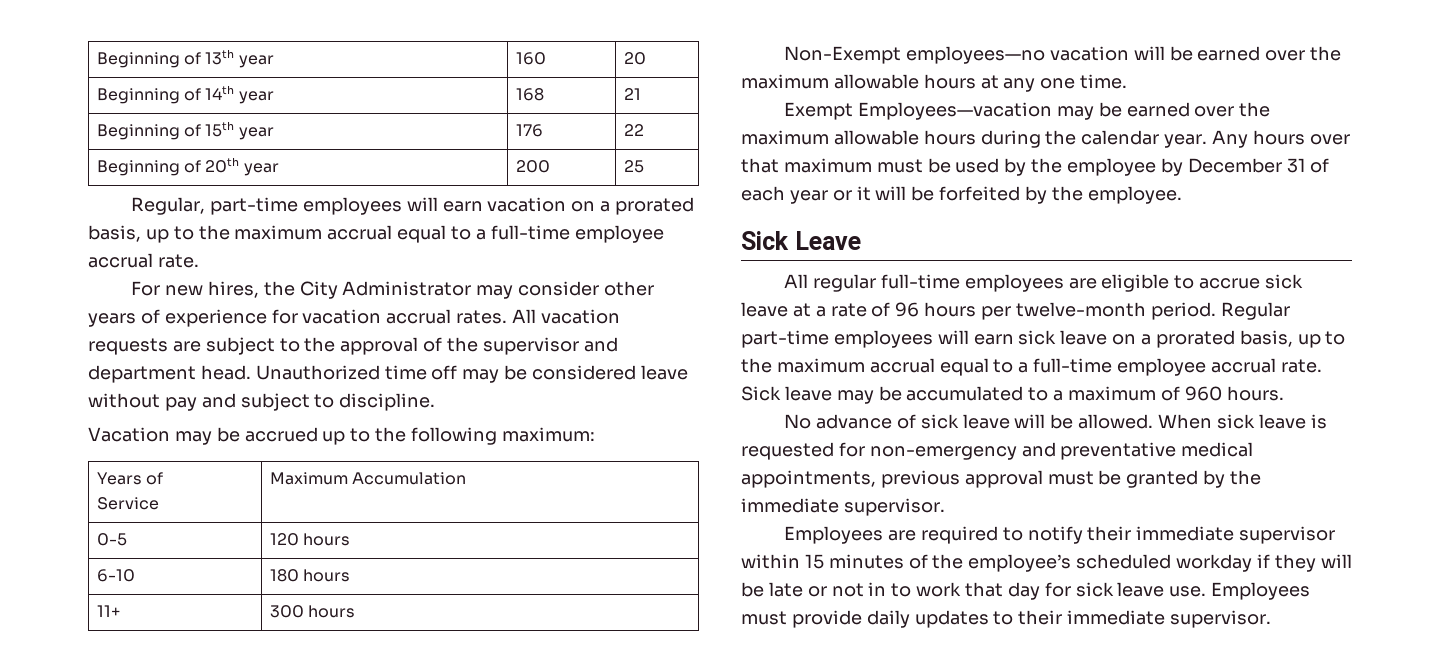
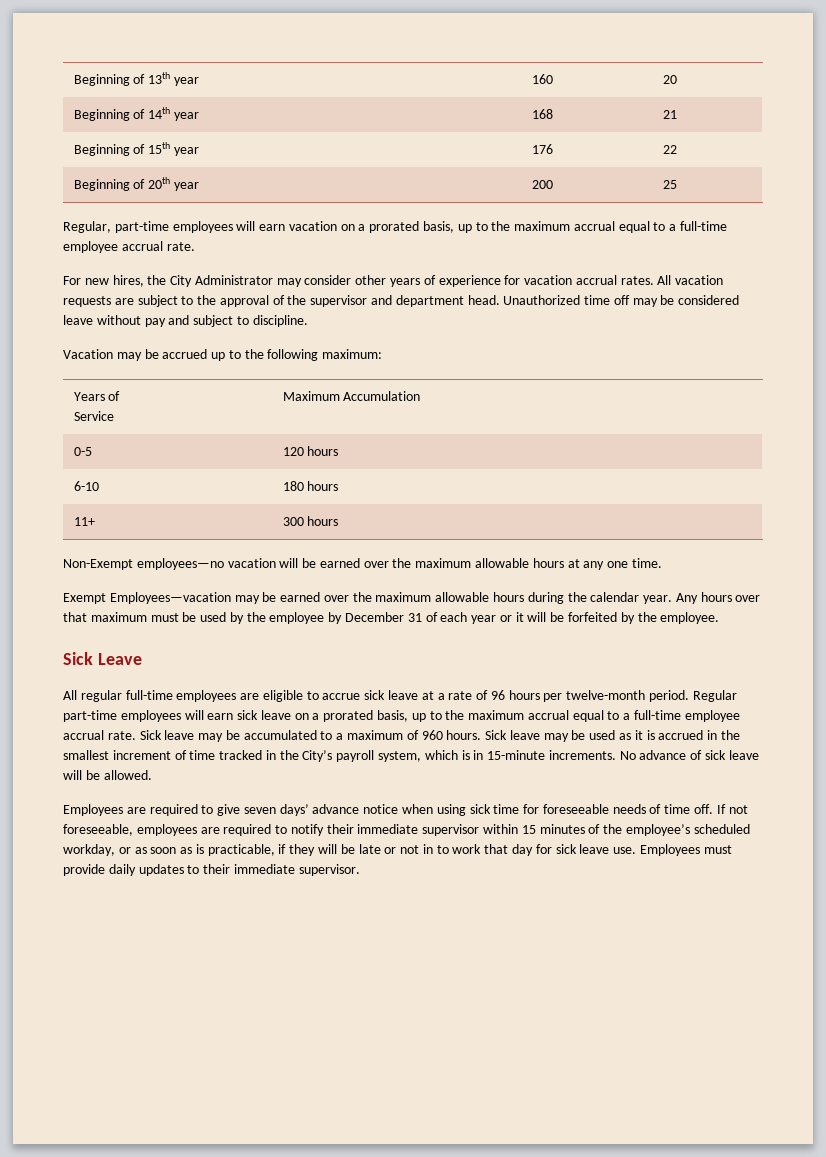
(1284, 393) // -> [485,730,740,742] [63,750,616,762] Sick leave may be used as it is accrued in the smallest increment of time tracked in the City’s payroll system, which is in 15-minute increments.
[1157,414,1327,429] [741,442,1254,460] [741,470,1262,488] [741,498,945,516] [784,526,884,544] When sick leave is requested for non-emergency and preventative medical appointments, previous approval must be granted by the immediate supervisor. // Employees -> [63,804,748,816] [63,824,197,836] // Employees are required to give seven days’ advance notice when using sick time for foreseeable needs of time off. If not foreseeable, employees
[1176,554,1253,572] workday -> [63,844,275,856] workday, or as soon as is practicable,

